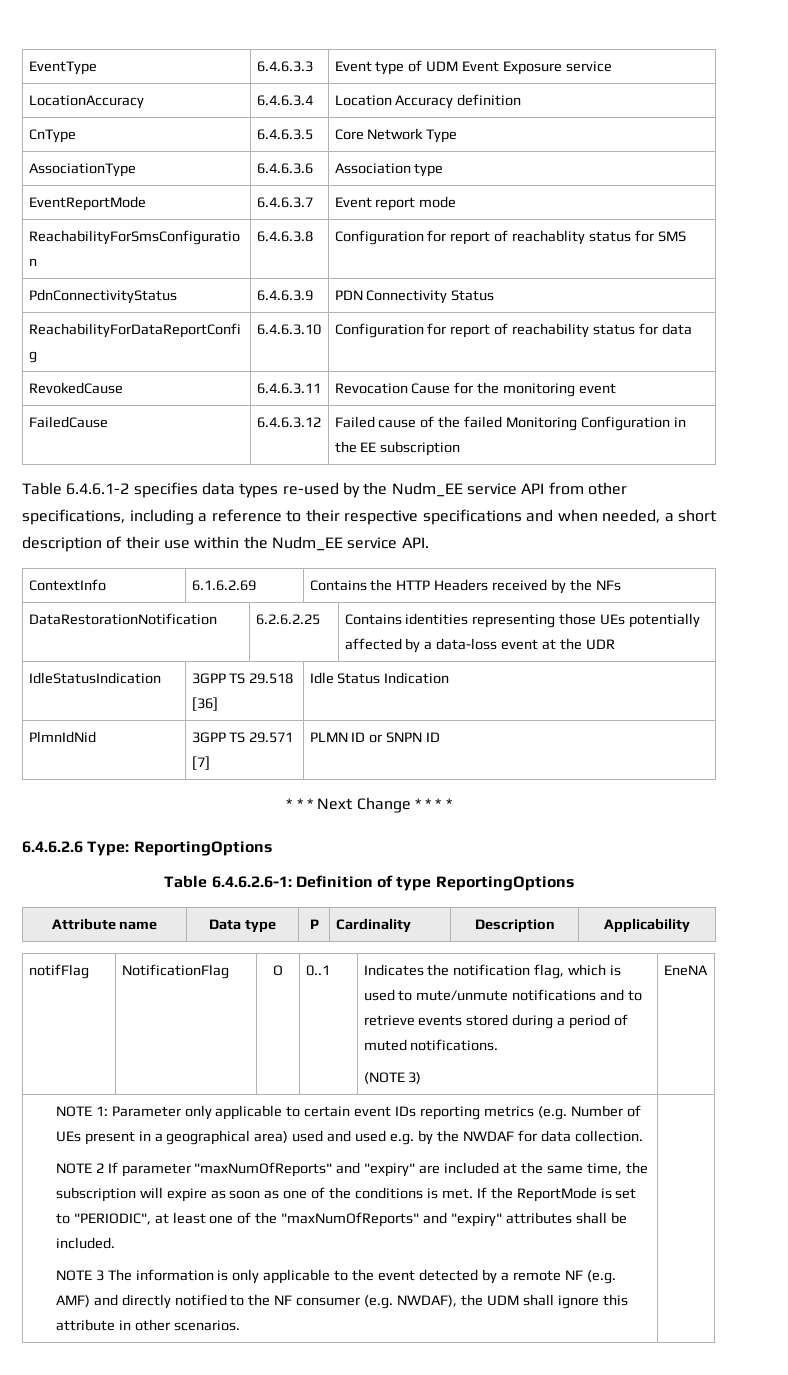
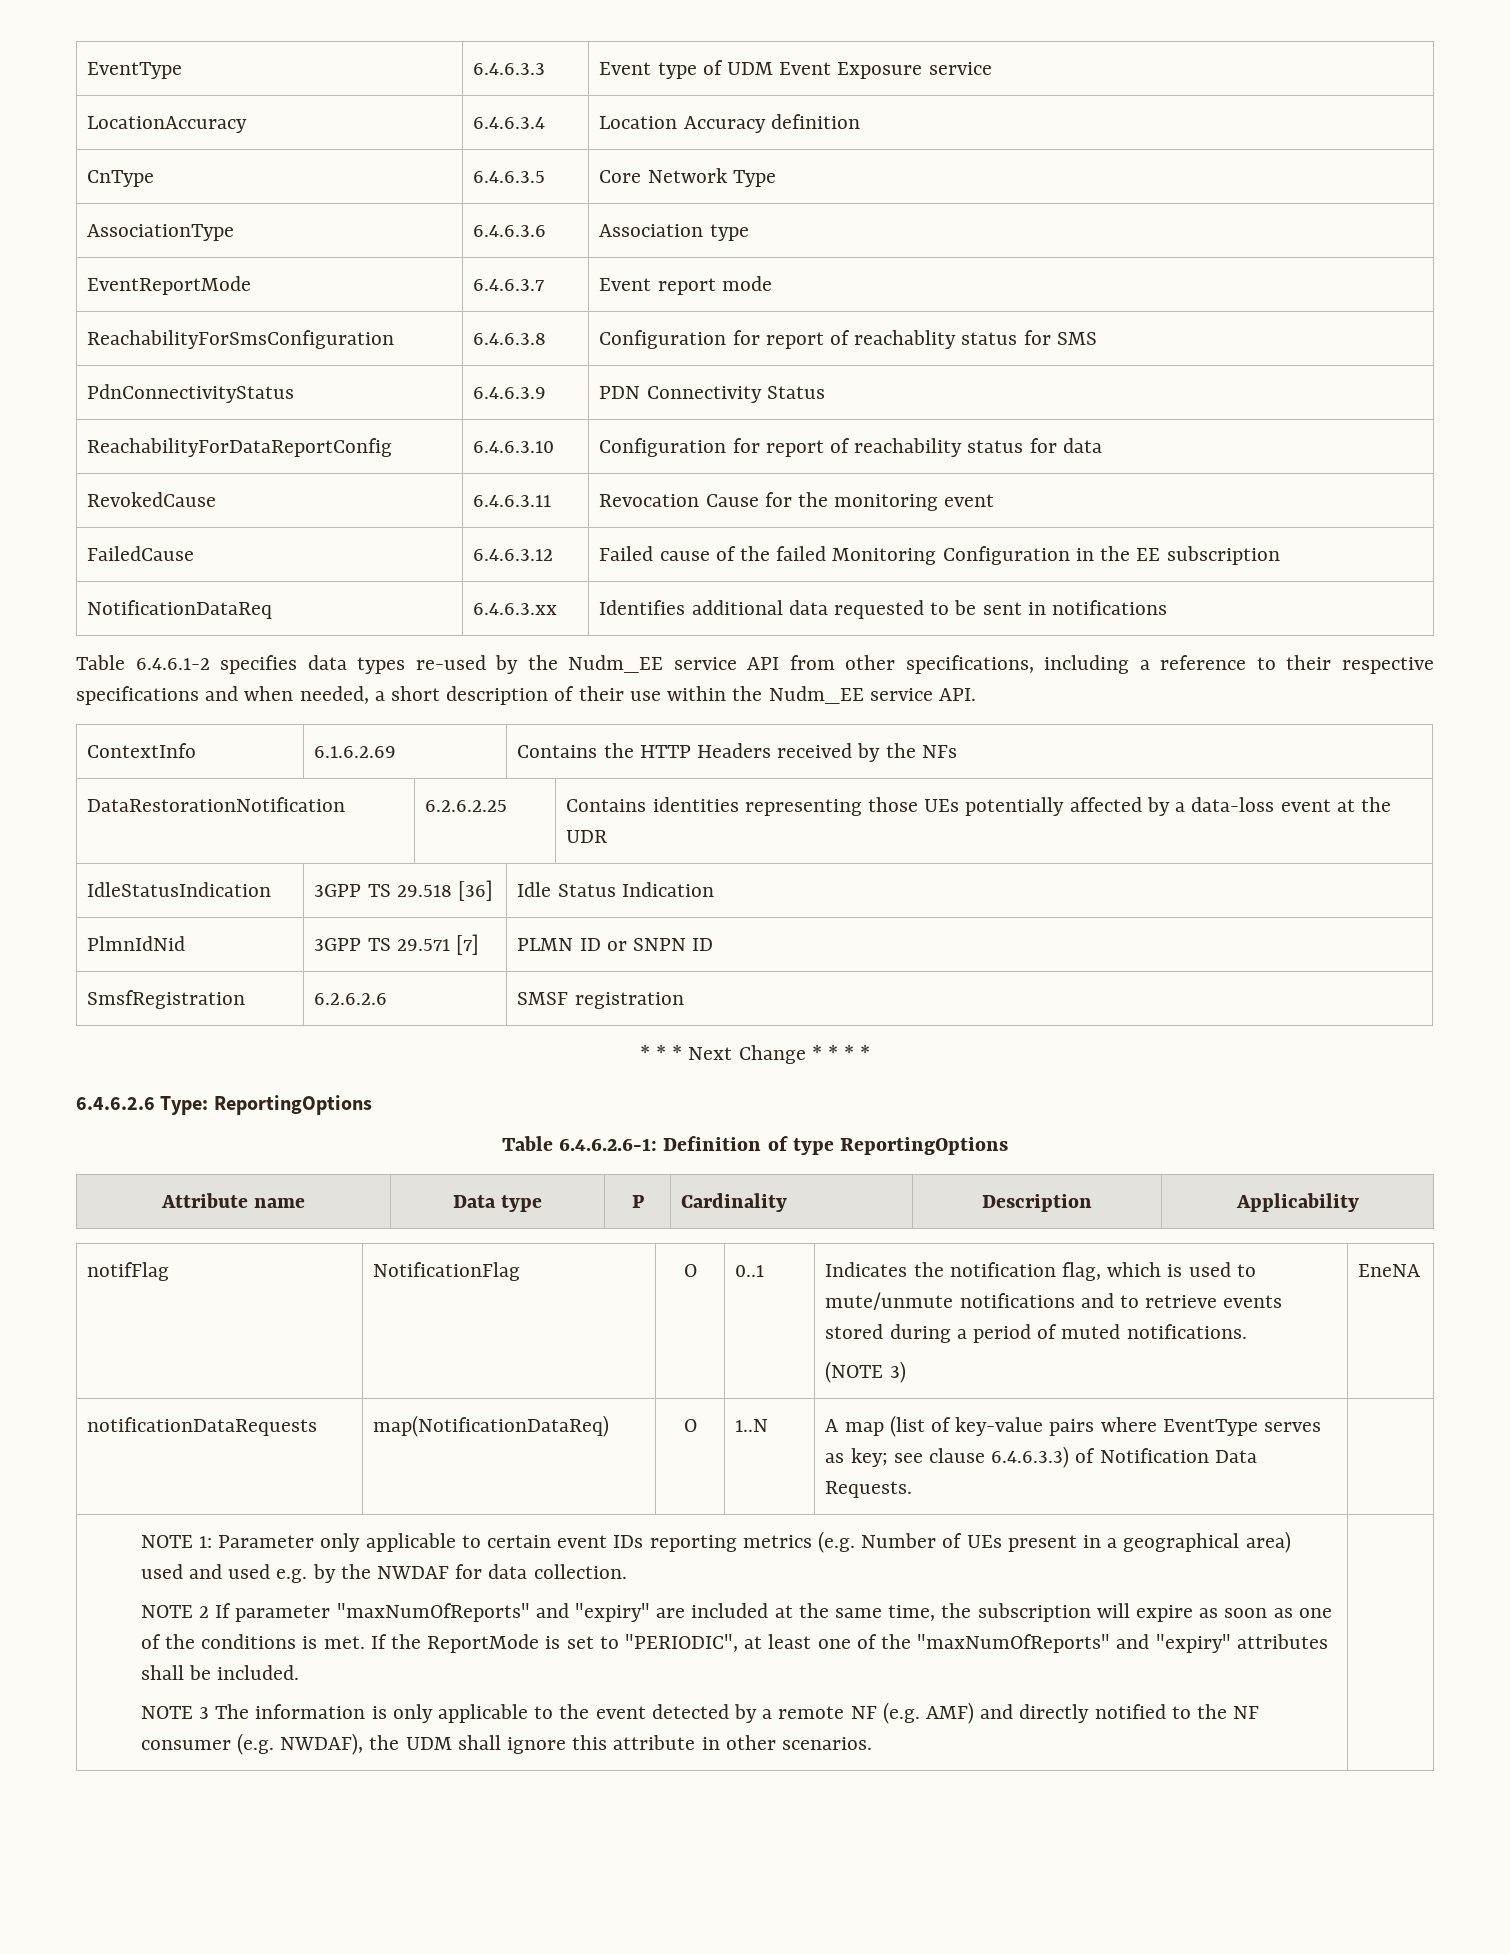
(461, 448) none -> [87,600,273,619] [473,603,558,615] [599,600,1168,619] // NotificationDataReq | 6.4.6.3.xx | Identifies additional data requested to be sent in notifications
(441, 737) none -> [87,990,246,1009] [314,993,388,1005] [517,992,684,1009] // SmsfRegistration | 6.2.6.2.6 | SMSF registration
(708, 970) none -> [87,1417,318,1436] [373,1415,610,1437] [683,1419,697,1432] [735,1419,769,1432] [825,1415,1322,1437] [825,1446,1257,1468] [825,1481,913,1498] // notificationDataRequests | map(NotificationDataReq) | O | 1..N | A map (list of key-value pairs where EventType serves as key; see clause 6.4.6.3.3) of Notification Data Requests. |

